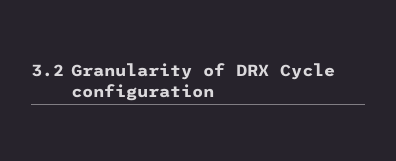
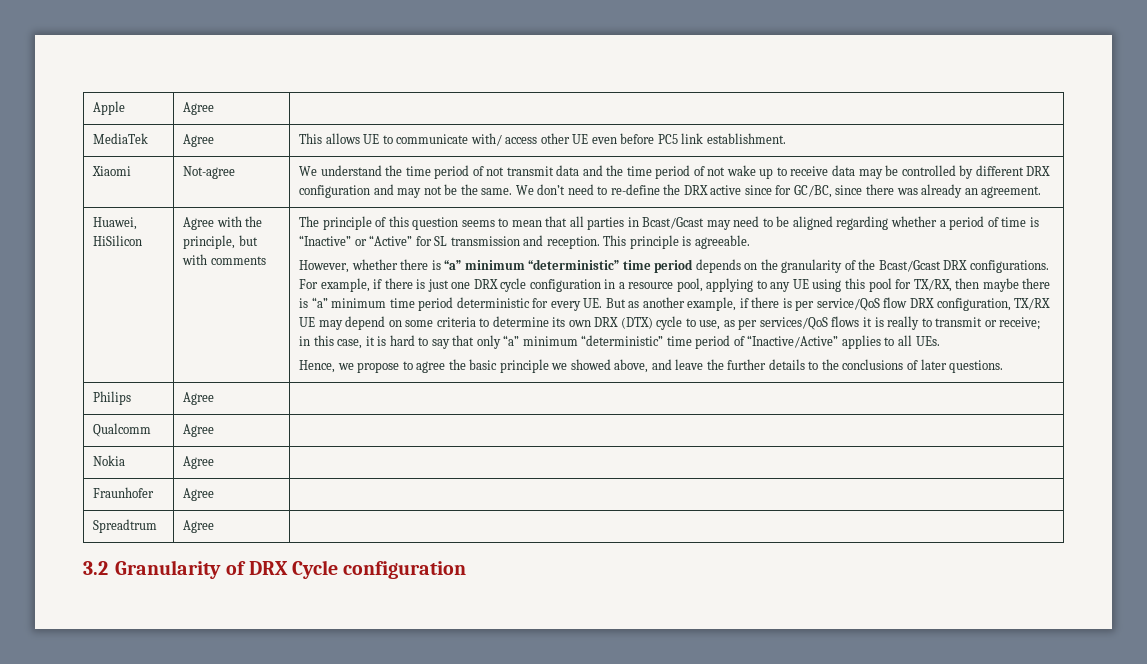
(31, 70) none -> [93,101,126,115] [183,102,215,115] [93,133,149,144] [183,134,215,147] [299,133,786,146] [92,166,132,176] [183,166,236,179] [299,165,1051,179] [299,184,1042,198] [93,217,138,230] [93,235,143,246] [183,216,263,230] [183,235,258,249] [182,254,266,265] [299,216,1039,230] [299,235,750,249] [299,259,1049,273] [299,278,1051,292] [299,297,1051,311] [299,316,1041,330] [299,335,940,349] [299,359,1004,373] [93,391,132,405] [183,392,215,405] [93,423,152,437] [183,424,215,437] [93,455,126,466] [183,456,215,469] [93,487,155,498] [183,488,215,501] [93,519,158,533] [183,520,215,533] Apple | Agree | // MediaTek | Agree | This allows UE to communicate with/ access other UE even before PC5 link establishment. // Xiaomi | Not-agree | We understand the time period of not transmit data and the time period of not wake up to receive data may be controlled by different DRX configuration and may not be the same. We don’t need to re-define the DRX active since for GC/BC, since there was already an agreement. // Huawei, HiSilicon | Agree with the principle, but with comments | The principle of this question seems to mean that all parties in Bcast/Gcast may need to be aligned regarding whether a period of time is “Inactive” or “Active” for SL transmission and reception. This principle is agreeable. // However, whether there is “a” minimum “deterministic” time period depends on the granularity of the Bcast/Gcast DRX configurations. For example, if there is just one DRX cycle configuration in a resource pool, applying to any UE using this pool for TX/RX, then maybe there is “a” minimum time period deterministic for every UE. But as another example, if there is per service/QoS flow DRX configuration, TX/RX UE may depend on some criteria to determine its own DRX (DTX) cycle to use, as per services/QoS flows it is really to transmit or receive; in this case, it is hard to say that only “a” minimum “deterministic” time period of “Inactive/Active” applies to all UEs. // Hence, we propose to agree the basic principle we showed above, and leave the further details to the conclusions of later questions. // Philips | Agree | // Qualcomm | Agree | // Nokia | Agree | // Fraunhofer | Agree | // Spreadtrum | Agree | //

